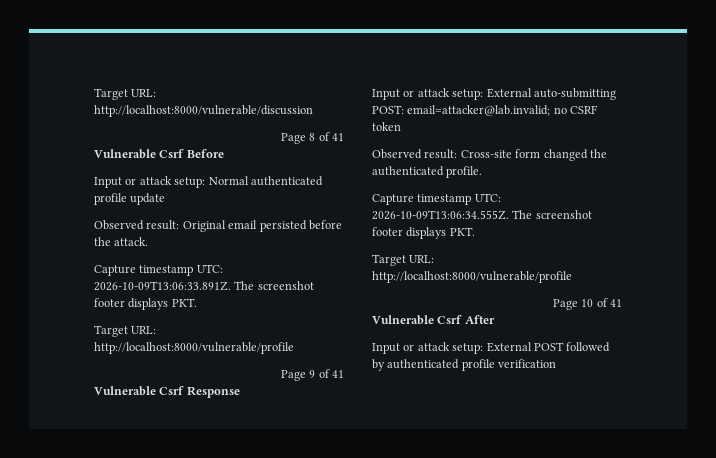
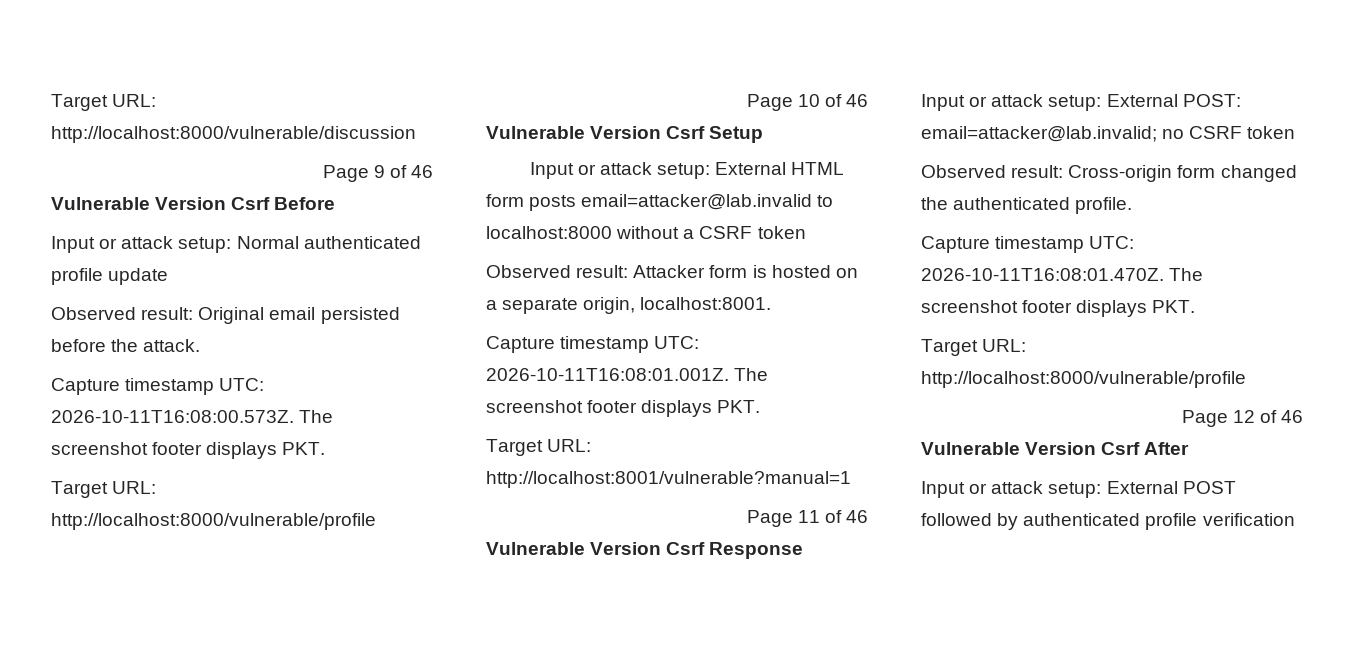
[309,132,344,141] [94,149,156,159] 8 of 41 // Vulnerable -> [373,165,433,178] [51,197,227,210] 9 of 46 // Vulnerable Version
[94,281,314,291] [94,298,197,310] [94,325,157,337] [94,342,294,354] [280,369,344,381] [94,386,240,398] [372,88,616,100] [372,105,598,116] [372,122,401,131] [372,149,607,161] [372,166,483,178] [372,193,501,205] [372,210,509,220] 2026-10-09T13:06:33.891Z. The screenshot footer displays PKT. // Target URL: http://localhost:8000/vulnerable/profile // Page 9 of 41 // Vulnerable Csrf Response // Input or attack setup: External auto-submitting POST: email=attacker@lab.invalid; no CSRF token // Observed result: Cross-site form changed the authenticated profile. // Capture timestamp UTC: 2026-10-09T13:06:34.555Z. -> [51,410,294,423] 2026-10-11T16:08:00.573Z.
[610,299,622,307] [372,315,434,325] 41 // Vulnerable -> [846,94,868,107] [486,126,764,143] [529,162,845,179] [486,194,834,211] [486,226,806,239] [486,265,858,278] [486,297,772,314] [486,336,700,353] [486,368,769,381] [486,400,761,417] [486,439,592,456] [486,471,851,488] [746,510,868,527] [486,542,804,559] [921,94,1241,111] [921,126,1296,142] [921,165,1297,182] [921,197,1133,214] [921,236,1135,253] [921,268,1204,281] [921,300,1196,317] [921,339,1027,356] [921,371,1246,388] [1181,410,1303,427] [921,442,1097,455] 46 // Vulnerable Version Csrf Setup // Input or attack setup: External HTML form posts email=attacker@lab.invalid to localhost:8000 without a CSRF token // Observed result: Attacker form is hosted on a separate origin, localhost:8001. // Capture timestamp UTC: 2026-10-11T16:08:01.001Z. The screenshot footer displays PKT. // Target URL: http://localhost:8001/vulnerable?manual=1 // Page 11 of 46 // Vulnerable Version Csrf Response // Input or attack setup: External POST: email=attacker@lab.invalid; no CSRF token // Observed result: Cross-origin form changed the authenticated profile. // Capture timestamp UTC: 2026-10-11T16:08:01.470Z. The screenshot footer displays PKT. // Target URL: http://localhost:8000/vulnerable/profile // Page 12 of 46 // Vulnerable Version

